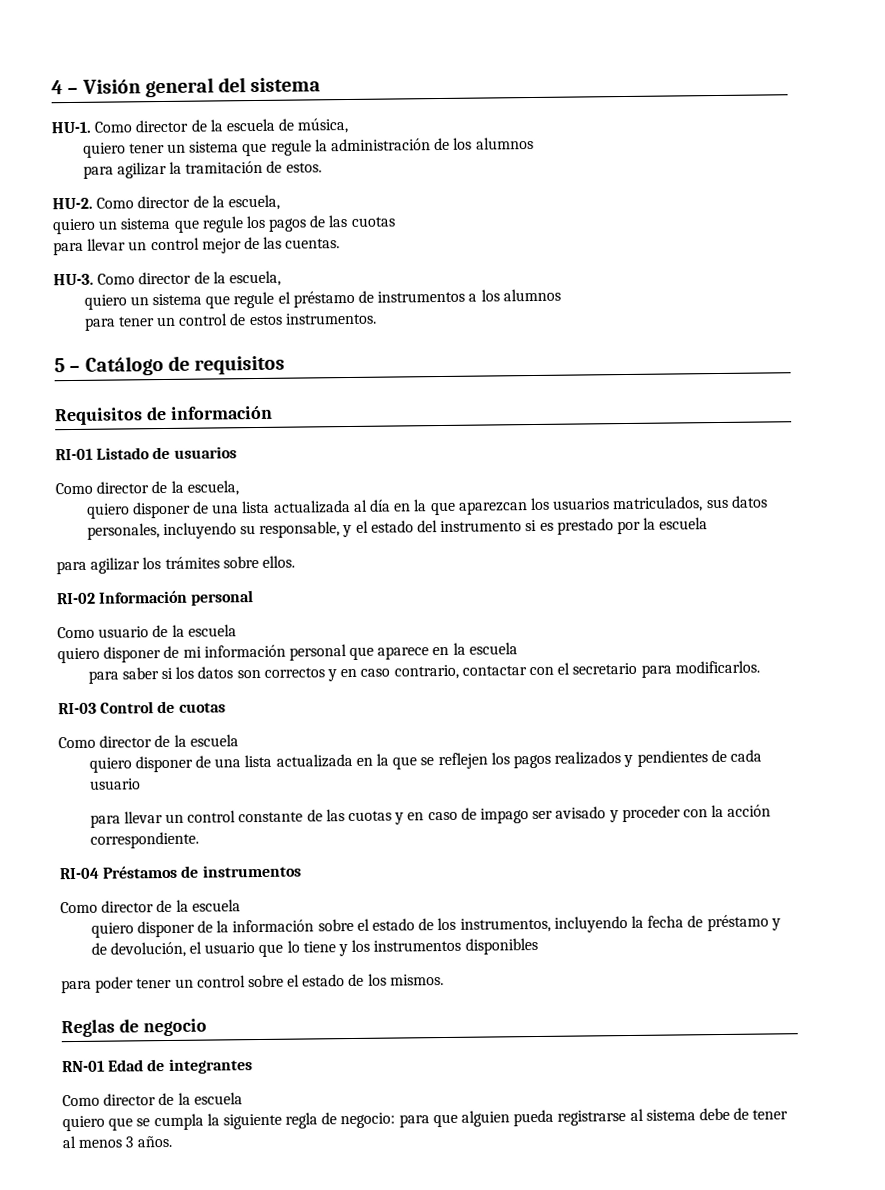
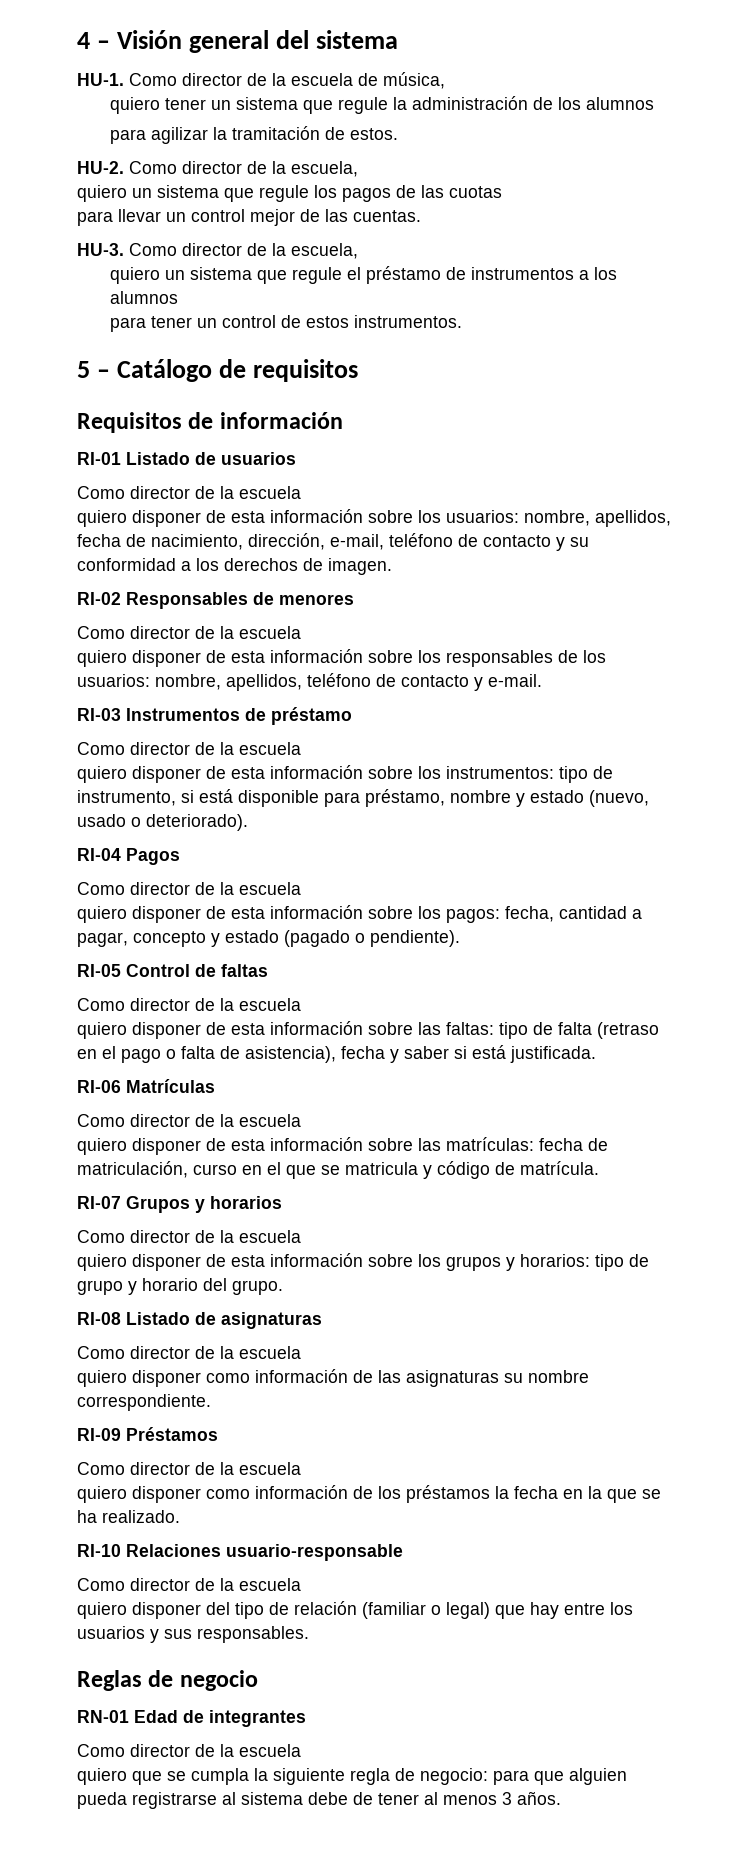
[186,480,239,496] [85,495,768,519] [86,517,709,540] [56,555,295,575] [56,590,255,606] [57,624,237,639] [57,642,518,664] [87,660,760,684] [58,700,226,715] [58,734,239,749] [88,749,762,773] [88,778,141,790] [89,804,772,828] [89,831,199,849] [59,864,302,880] [60,899,241,914] [90,914,781,938] [90,937,538,958] [61,973,444,994] escuela, // quiero disponer de una lista actualizada al día en la que aparezcan los usuarios matriculados, sus datos personales, incluyendo su responsable, y el estado del instrumento si es prestado por la escuela // para agilizar los trámites sobre ellos. // RI-02 Información personal // Como usuario de la escuela // quiero disponer de mi información personal que aparece en la escuela // para saber si los datos son correctos y en caso contrario, contactar con el secretario para modificarlos. // RI-03 Control de cuotas // Como director de la escuela // quiero disponer de una lista actualizada en la que se reflejen los pagos realizados y pendientes de cada usuario // para llevar un control constante de las cuotas y en caso de impago ser avisado y proceder con la acción correspondiente. // RI-04 Préstamos de instrumentos // Como director de la escuela // quiero disponer de la información sobre el estado de los instrumentos, incluyendo la fecha de préstamo y de devolución, el usuario que lo tiene y los instrumentos disponibles // para poder tener un control sobre el estado de los mismos. -> [239,486,301,499] [77,509,671,527] [77,533,589,551] [77,558,392,575] [77,592,354,609] [77,626,301,639] [77,649,606,667] [77,673,542,691] [77,707,352,725] [77,742,301,755] [77,765,613,783] [77,789,649,807] [77,814,248,831] [77,848,180,865] [77,882,301,895] [77,905,642,923] [77,930,460,947] [77,964,268,977] [77,998,301,1011] [77,1021,659,1039] [77,1045,596,1063] [77,1079,215,1093] [77,1114,301,1127] [77,1137,608,1155] [77,1161,599,1179] [77,1196,282,1213] [77,1230,301,1243] [77,1253,649,1271] [77,1278,283,1295] [77,1312,322,1329] [77,1346,301,1359] [77,1369,589,1387] [77,1394,211,1411] [77,1427,218,1441] [77,1462,301,1475] [77,1485,661,1503] [77,1510,180,1523] [77,1544,403,1561] [77,1578,301,1591] [77,1601,633,1619] [77,1626,309,1643] escuela // quiero disponer de esta información sobre los usuarios: nombre, apellidos, fecha de nacimiento, dirección, e-mail, teléfono de contacto y su conformidad a los derechos de imagen. // RI-02 Responsables de menores // Como director de la escuela // quiero disponer de esta información sobre los responsables de los usuarios: nombre, apellidos, teléfono de contacto y e-mail. // RI-03 Instrumentos de préstamo // Como director de la escuela // quiero disponer de esta información sobre los instrumentos: tipo de instrumento, si está disponible para préstamo, nombre y estado (nuevo, usado o deteriorado). // RI-04 Pagos // Como director de la escuela // quiero disponer de esta información sobre los pagos: fecha, cantidad a pagar, concepto y estado (pagado o pendiente). // RI-05 Control de faltas // Como director de la escuela // quiero disponer de esta información sobre las faltas: tipo de falta (retraso en el pago o falta de asistencia), fecha y saber si está justificada. // RI-06 Matrículas // Como director de la escuela // quiero disponer de esta información sobre las matrículas: fecha de matriculación, curso en el que se matricula y código de matrícula. // RI-07 Grupos y horarios // Como director de la escuela // quiero disponer de esta información sobre los grupos y horarios: tipo de grupo y horario del grupo. // RI-08 Listado de asignaturas // Como director de la escuela // quiero disponer como información de las asignaturas su nombre correspondiente. // RI-09 Préstamos // Como director de la escuela // quiero disponer como información de los préstamos la fecha en la que se ha realizado. // RI-10 Relaciones usuario-responsable // Como director de la escuela // quiero disponer del tipo de relación (familiar o legal) que hay entre los usuarios y sus responsables.

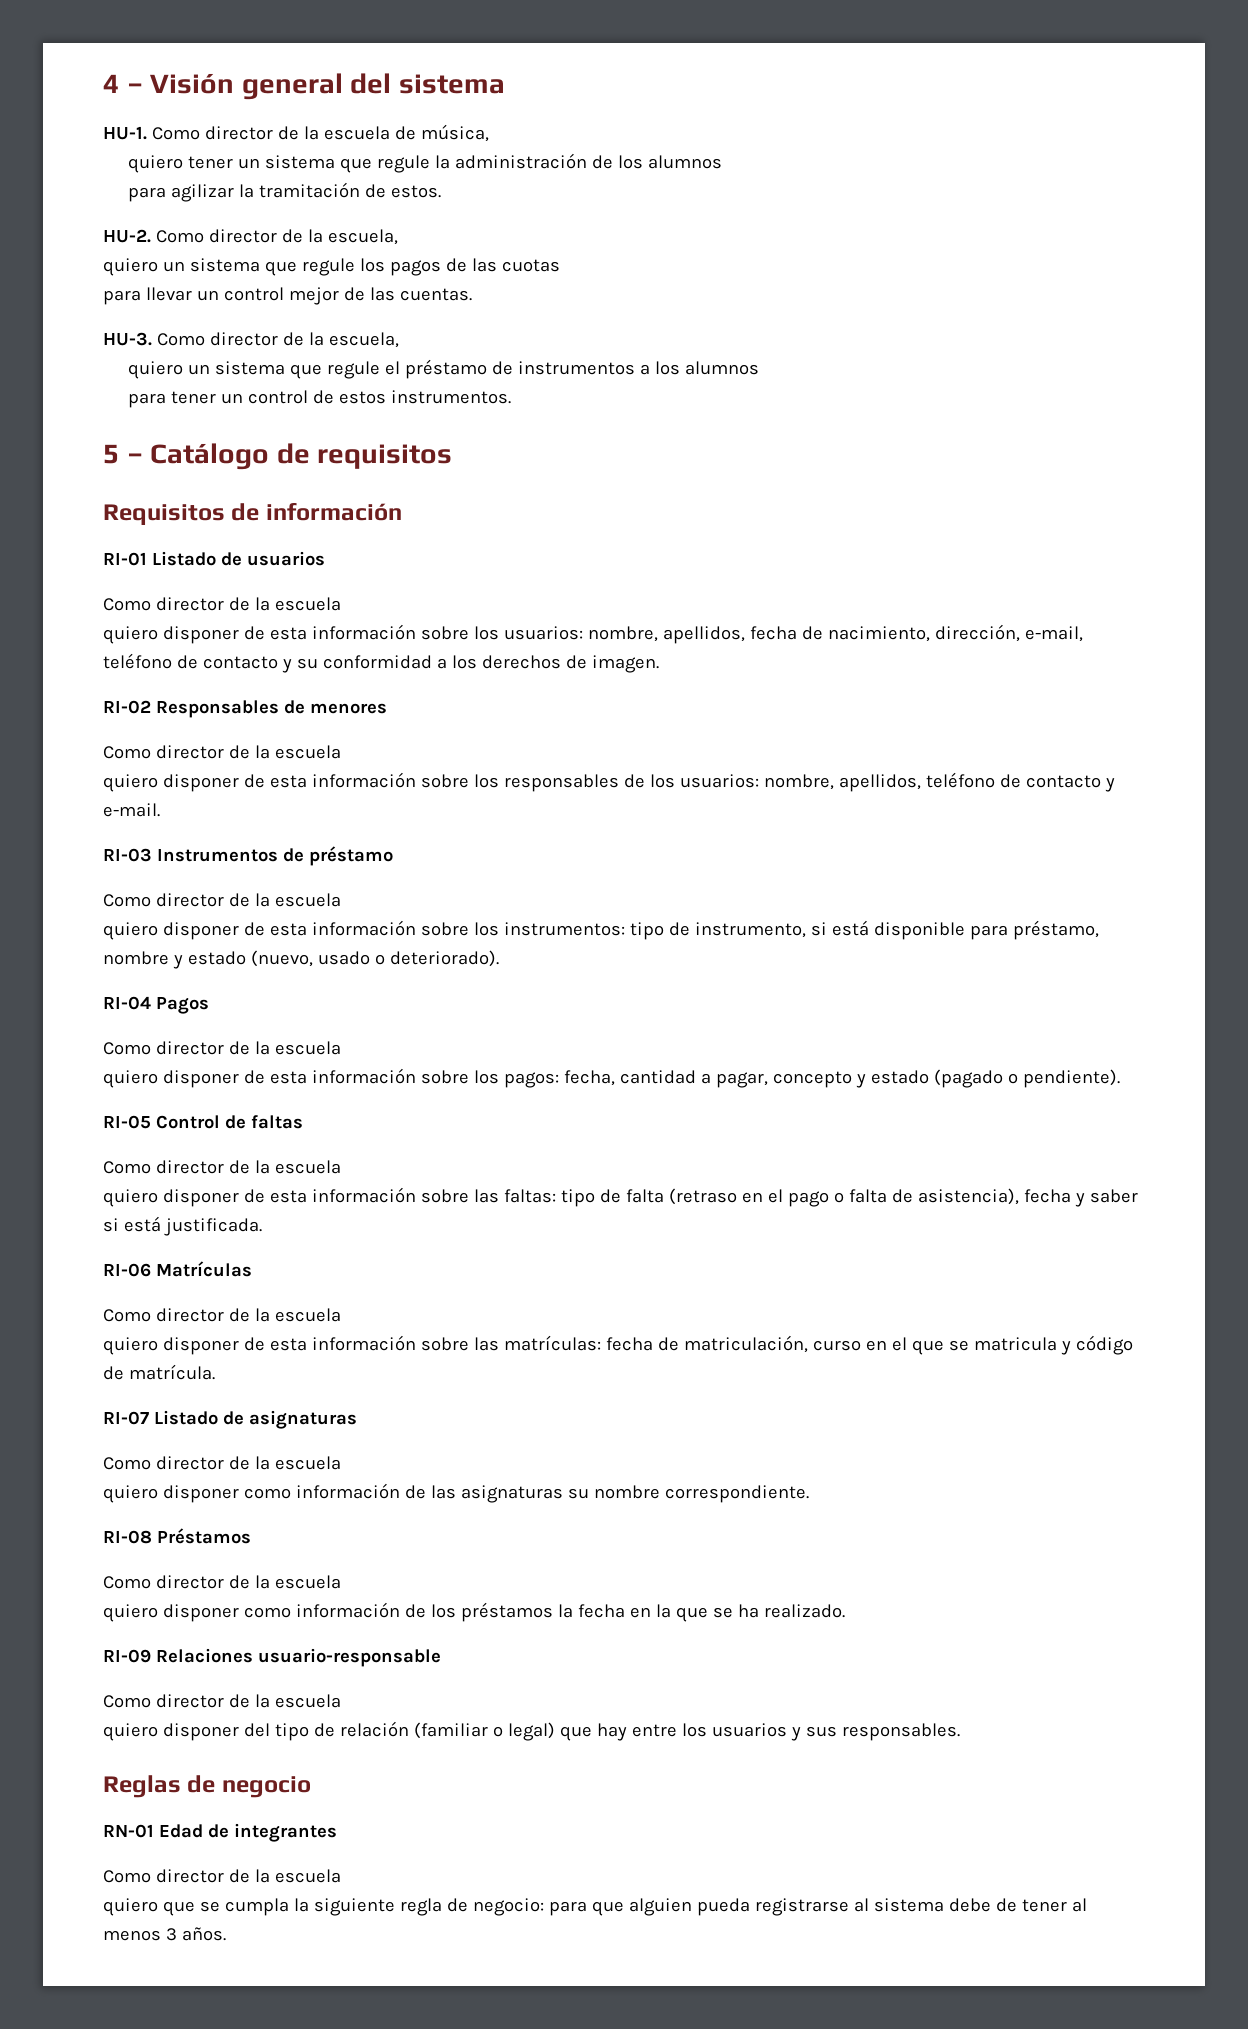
[126,1196,282,1213] [77,1230,301,1243] [77,1253,649,1271] [77,1278,283,1295] [77,1312,121,1325] Grupos y horarios // Como director de la escuela // quiero disponer de esta información sobre los grupos y horarios: tipo de grupo y horario del grupo. // RI-08 -> (149, 1418) none
[77,1428,121,1441] RI-09 -> [103,1530,152,1544] RI-08
[77,1544,121,1557] RI-10 -> [103,1649,151,1663] RI-09

